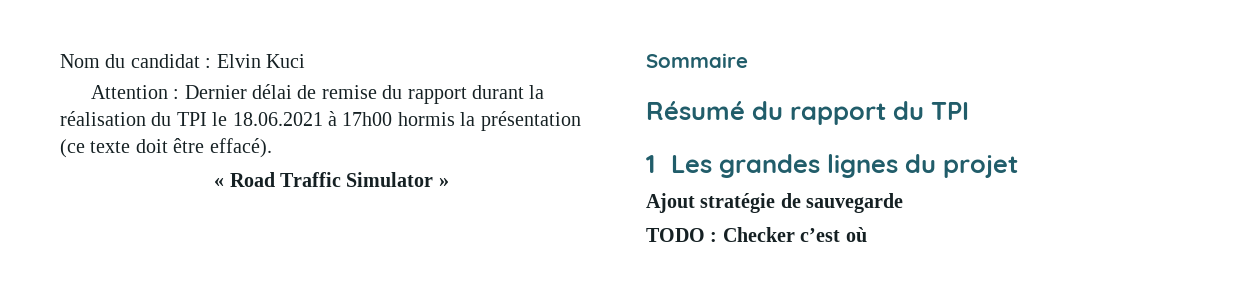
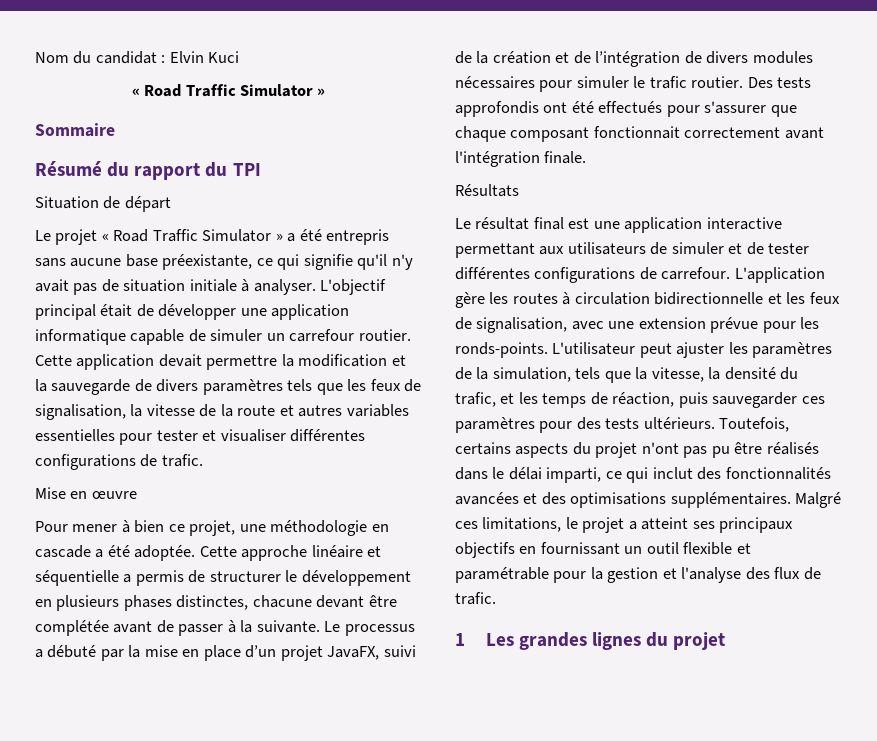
[90,84,545,104] [60,111,581,131] [60,138,272,158] // Attention : Dernier délai de remise du rapport durant la réalisation du TPI le 18.06.2021 à 17h00 hormis la présentation (ce texte doit être effacé). -> (240, 57) none
(969, 111) none -> [35,196,171,212] [35,229,390,245] [35,254,413,270] [35,279,387,295] [35,304,350,320] [35,329,411,345] [35,354,406,370] [35,379,422,395] [35,404,409,420] [35,429,366,445] [35,454,203,470] [35,487,137,499] [35,520,389,536] [35,545,382,561] [35,570,411,586] [35,595,397,611] [35,620,415,636] [35,645,416,661] [455,51,813,67] [455,76,812,92] [455,101,797,117] [455,126,824,142] [455,151,587,167] [455,184,519,197] [455,217,782,233] [455,242,810,258] [455,267,825,283] [455,292,840,308] [455,317,820,333] [455,342,833,358] [455,367,799,383] [455,392,825,408] [455,417,790,433] [455,442,819,458] [455,467,831,483] [455,492,842,508] [455,517,794,533] [455,542,751,558] [455,567,821,583] [455,592,496,605] // Situation de départ // Le projet « Road Traffic Simulator » a été entrepris sans aucune base préexistante, ce qui signifie qu'il n'y avait pas de situation initiale à analyser. L'objectif principal était de développer une application informatique capable de simuler un carrefour routier. Cette application devait permettre la modification et la sauvegarde de divers paramètres tels que les feux de signalisation, la vitesse de la route et autres variables essentielles pour tester et visualiser différentes configurations de trafic. // Mise en œuvre // Pour mener à bien ce projet, une méthodologie en cascade a été adoptée. Cette approche linéaire et séquentielle a permis de structurer le développement en plusieurs phases distinctes, chacune devant être complétée avant de passer à la suivante. Le processus a débuté par la mise en place d’un projet JavaFX, suivi de la création et de l’intégration de divers modules nécessaires pour simuler le trafic routier. Des tests approfondis ont été effectués pour s'assurer que chaque composant fonctionnait correctement avant l'intégration finale. // Résultats // Le résultat final est une application interactive permettant aux utilisateurs de simuler et de tester différentes configurations de carrefour. L'application gère les routes à circulation bidirectionnelle et les feux de signalisation, avec une extension prévue pour les ronds-points. L'utilisateur peut ajuster les paramètres de la simulation, tels que la vitesse, la densité du trafic, et les temps de réaction, puis sauvegarder ces paramètres pour des tests ultérieurs. Toutefois, certains aspects du projet n'ont pas pu être réalisés dans le délai imparti, ce qui inclut des fonctionnalités avancées et des optimisations supplémentaires. Malgré ces limitations, le projet a atteint ses principaux objectifs en fournissant un outil flexible et paramétrable pour la gestion et l'analyse des flux de trafic.
[646,193,904,213] [646,227,867,242] // Ajout stratégie de sauvegarde // TODO : Checker c’est où -> (726, 641) none

